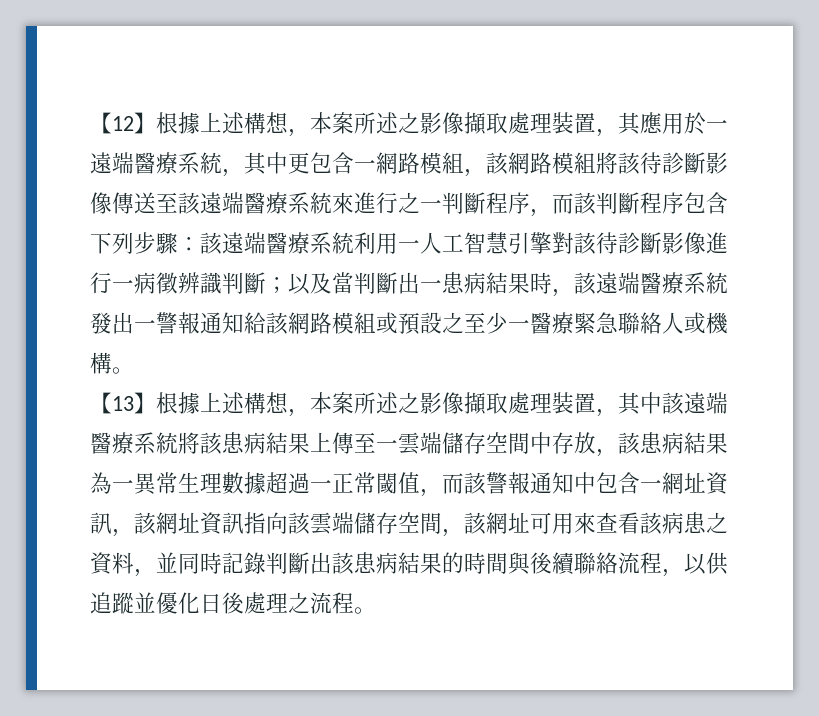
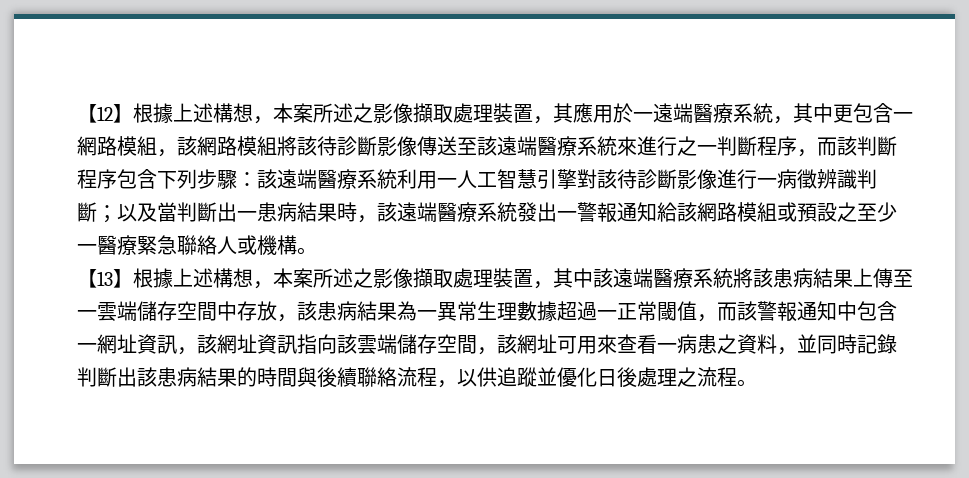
[640,512,662,535] 該 -> [657,343,677,352] 一

